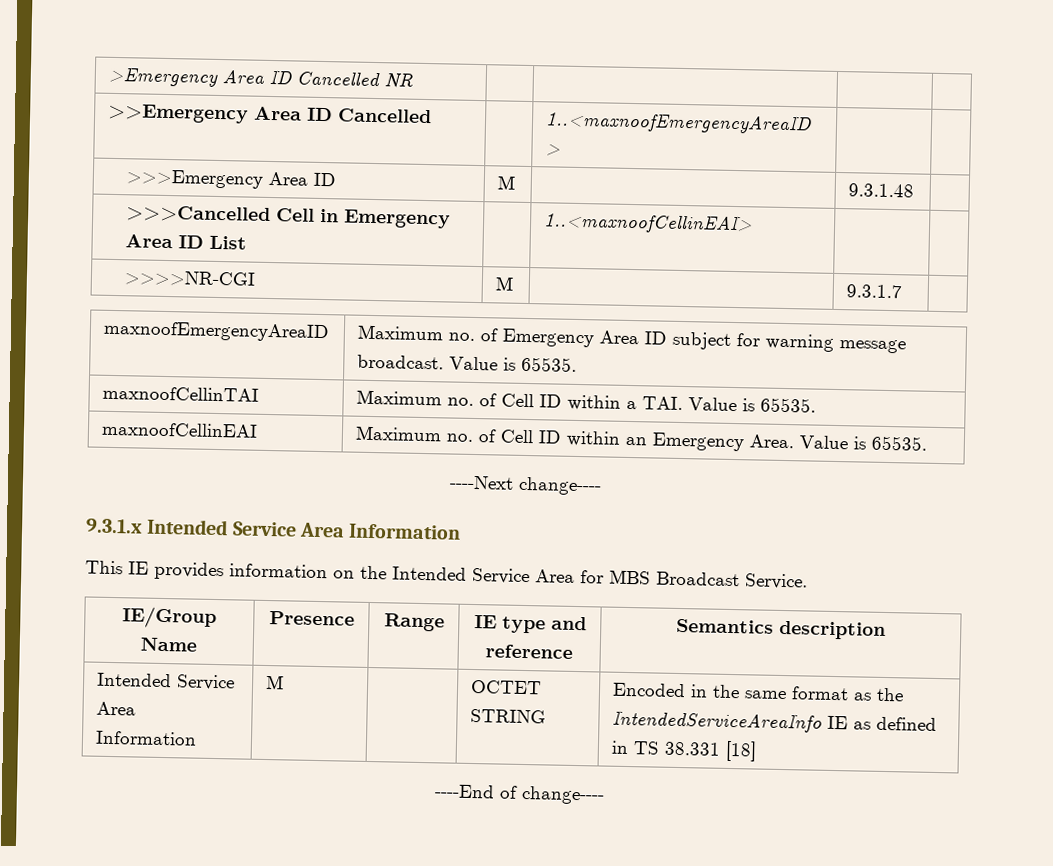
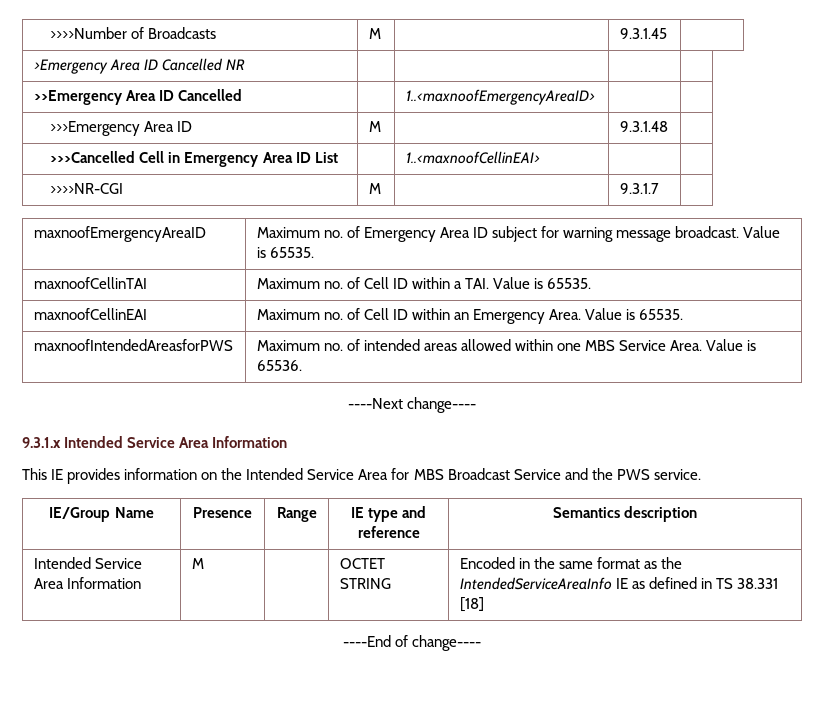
(108, 76) none -> [50,27,217,39] [368,28,381,39] [619,28,667,39] >>>>Number of Broadcasts | M | | 9.3.1.45 | //
(929, 443) none -> [33,339,233,351] [256,339,757,351] [256,360,302,371] // maxnoofIntendedAreasforPWS | Maximum no. of intended areas allowed within one MBS Service Area. Value is 65536.
[745,573,808,590] Service. -> [513,468,701,480] Service and the PWS service.

